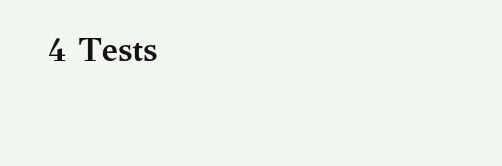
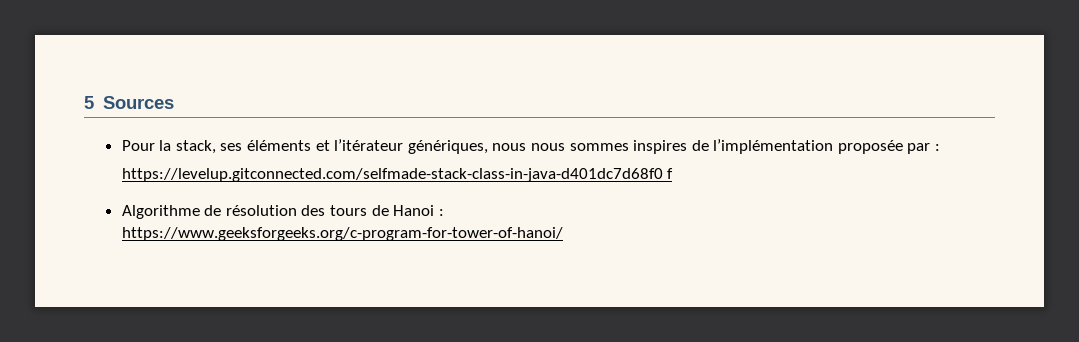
[47,38,157,62] 4 Tests -> [84,96,174,109] [121,139,941,154] [121,168,674,182] [121,205,444,219] [121,227,563,241] 5 Sources // Pour la stack, ses éléments et l’itérateur génériques, nous nous sommes inspires de l’implémentation proposée par : // https://levelup.gitconnected.com/selfmade-stack-class-in-java-d401dc7d68f0 f // Algorithme de résolution des tours de Hanoi : // https://www.geeksforgeeks.org/c-program-for-tower-of-hanoi/

